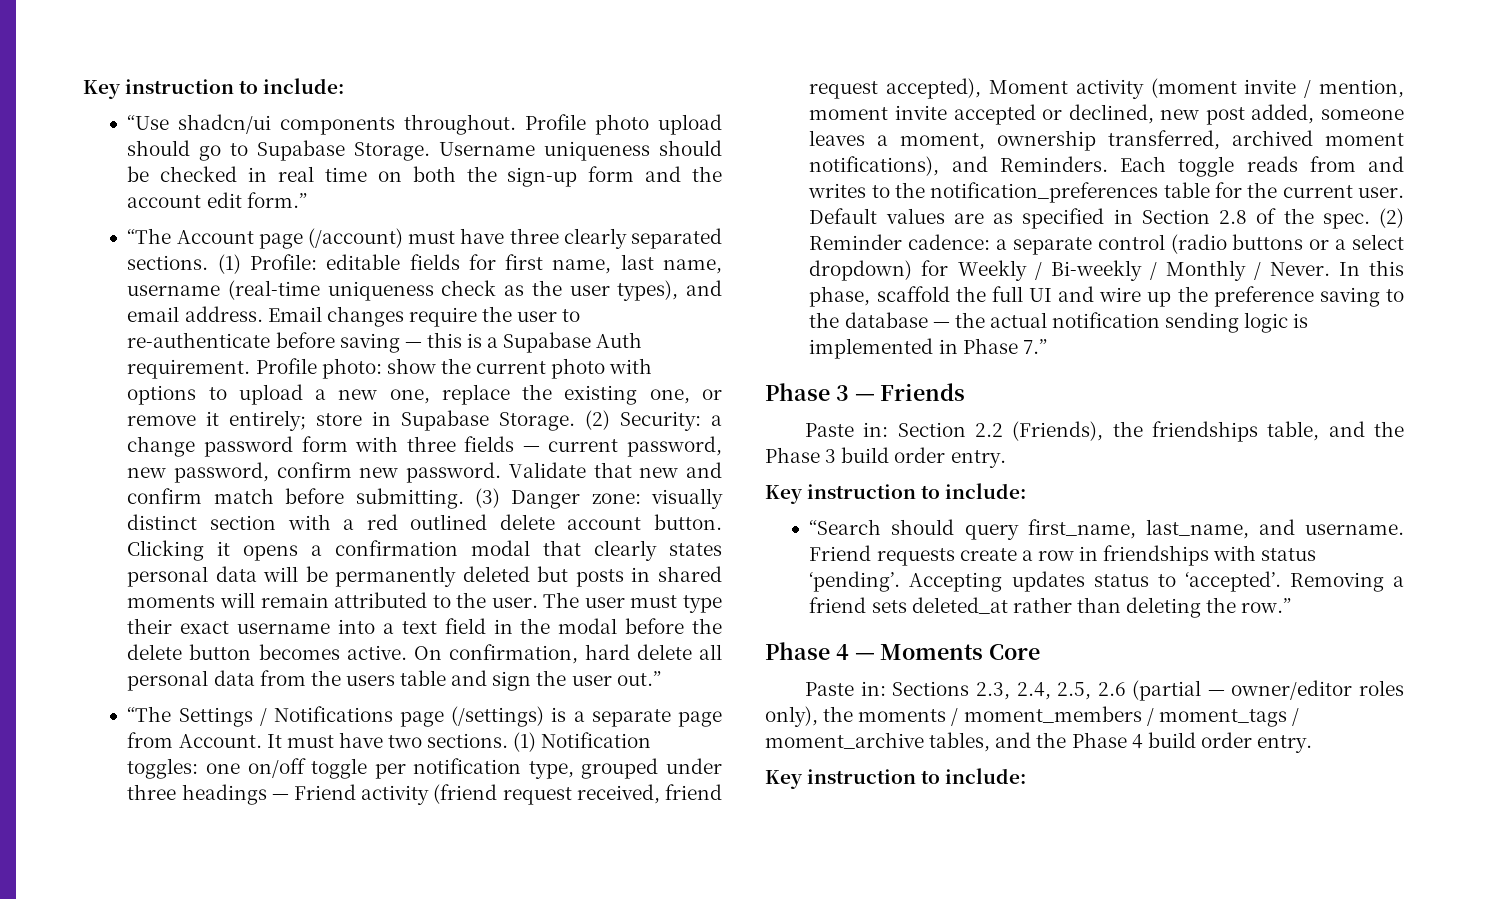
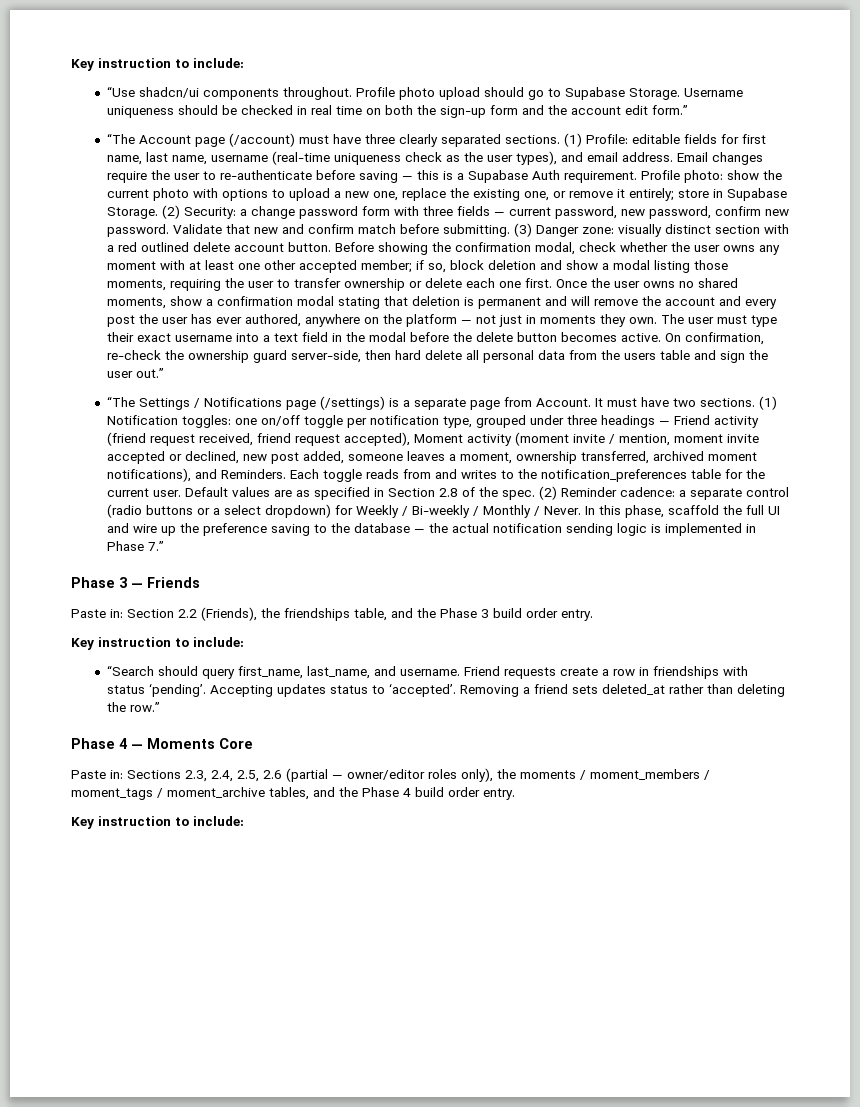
[127,540,723,561] [127,566,722,587] [127,592,538,608] Clicking it opens a confirmation modal that clearly states personal data will be permanently deleted but posts in shared moments will remain attributed to the user. -> [334,242,780,255] [106,260,728,273] [106,278,738,291] [106,296,777,309] [106,314,657,327] Before showing the confirmation modal, check whether the user owns any moment with at least one other accepted member; if so, block deletion and show a modal listing those moments, requiring the user to transfer ownership or delete each one first. Once the user owns no shared moments, show a confirmation modal stating that deletion is permanent and will remove the account and every post the user has ever authored, anywhere on the platform — not just in moments they own.
(578, 654) none -> [106,350,391,363] re-check the ownership guard server-side, then

